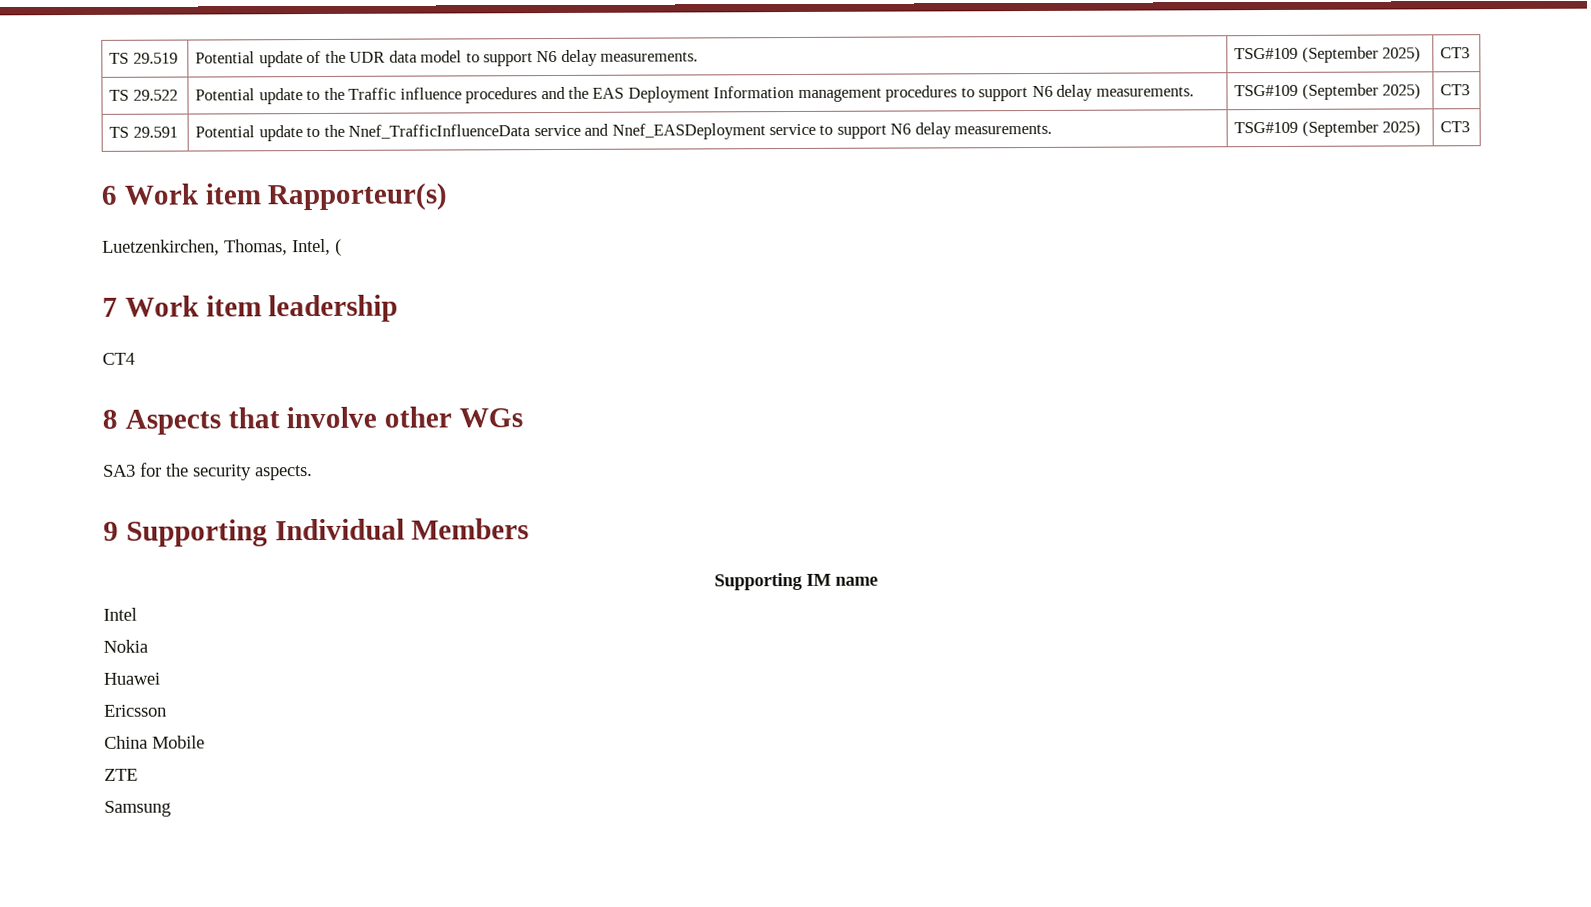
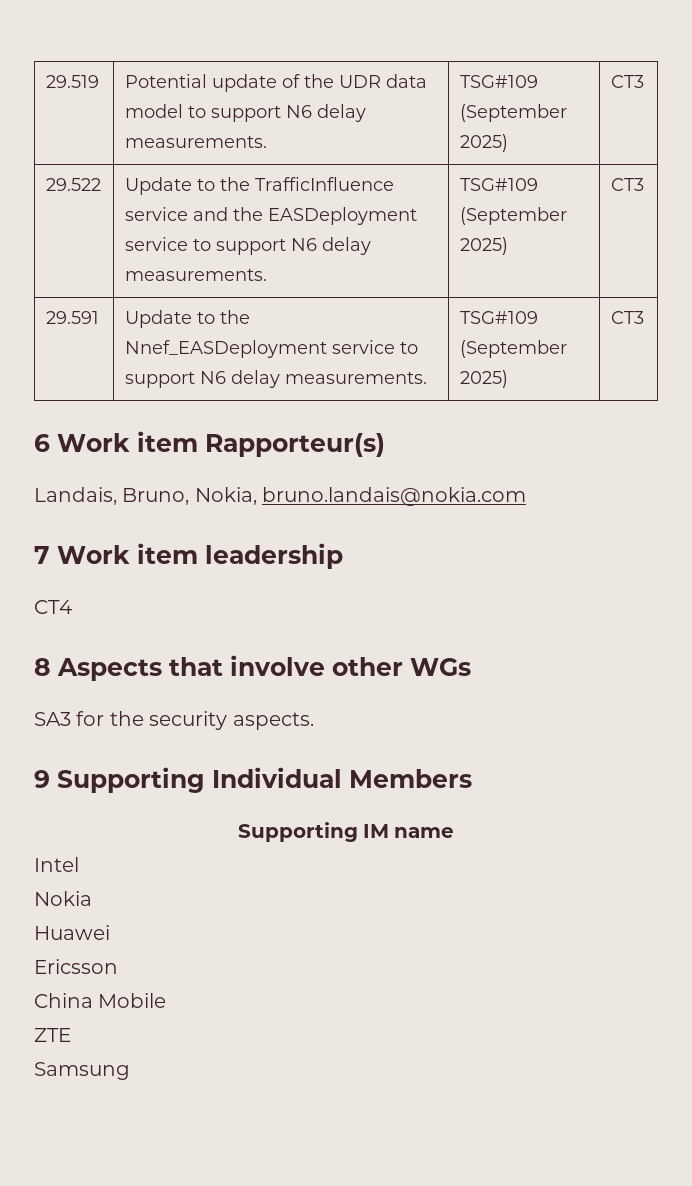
[109,52,130,64] TS -> (45, 81) none
[109,89,130,101] TS -> (644, 81) none
[195,84,1194,105] [1234,83,1422,100] [1440,84,1471,96] [109,126,130,138] Potential update to the Traffic influence procedures and the EAS Deployment Information management procedures to support N6 delay measurements. | TSG#109 (September 2025) | CT3 // TS -> [124,177,394,195] [124,207,417,225] [124,237,371,255] [124,268,267,281] [459,178,538,191] [459,207,567,225] [459,237,508,255] [610,178,644,191] Update to the TrafficInfluence service and the EASDeployment service to support N6 delay measurements. | TSG#109 (September 2025) | CT3 //
[195,123,610,142] Potential update to the Nnef_TrafficInfluenceData service and -> [124,310,250,328] Update to the
[102,238,342,256] Luetzenkirchen, Thomas, Intel, ( -> [34,487,527,506] Landais, Bruno, Nokia, bruno.landais@nokia.com

